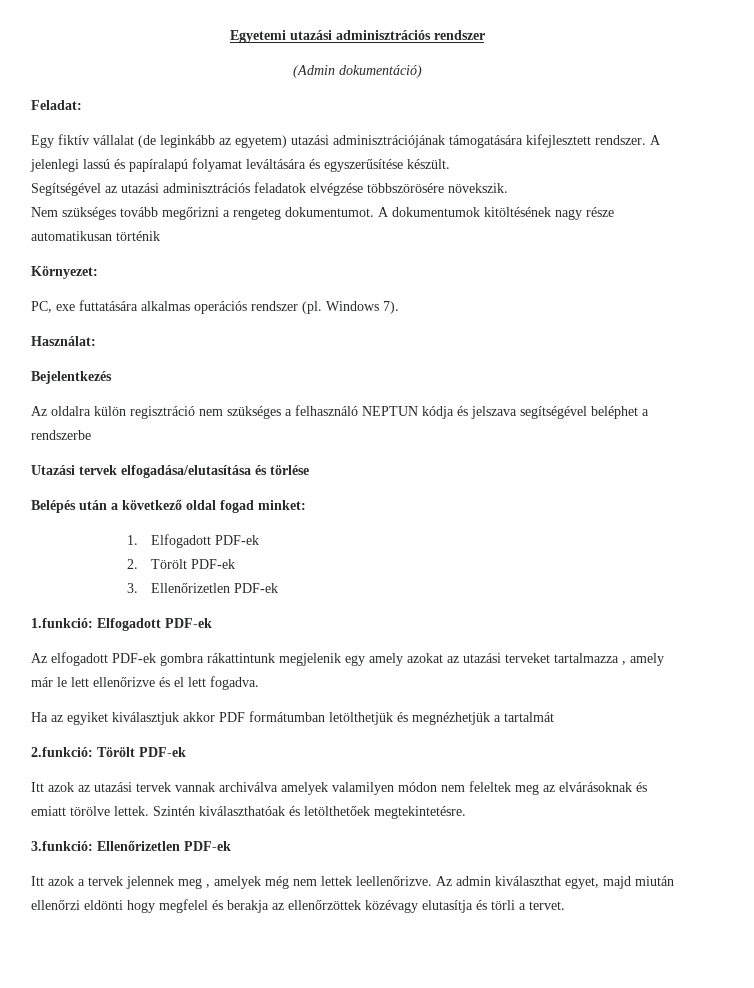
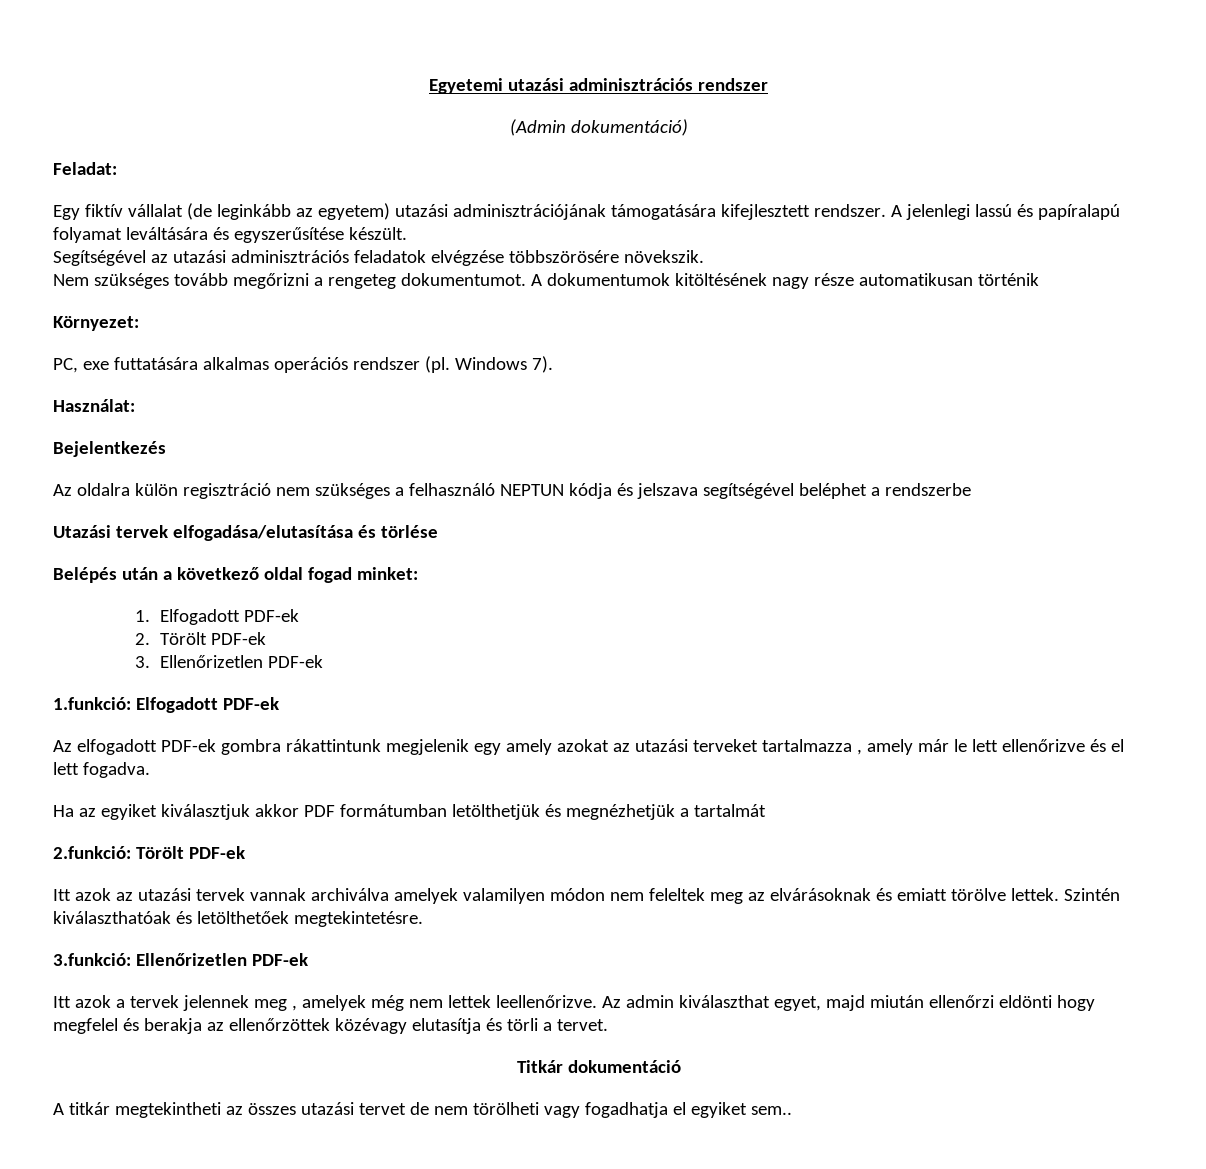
(565, 905) none -> [516,1060,681,1073] [53,1102,792,1118] // Titkár dokumentáció // A titkár megtekintheti az összes utazási tervet de nem törölheti vagy fogadhatja el egyiket sem..

